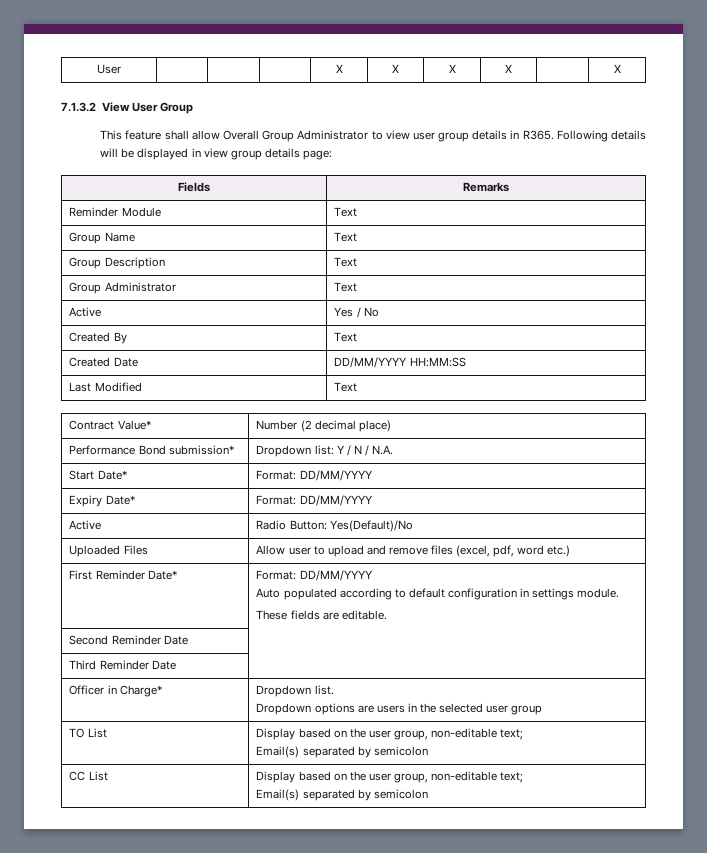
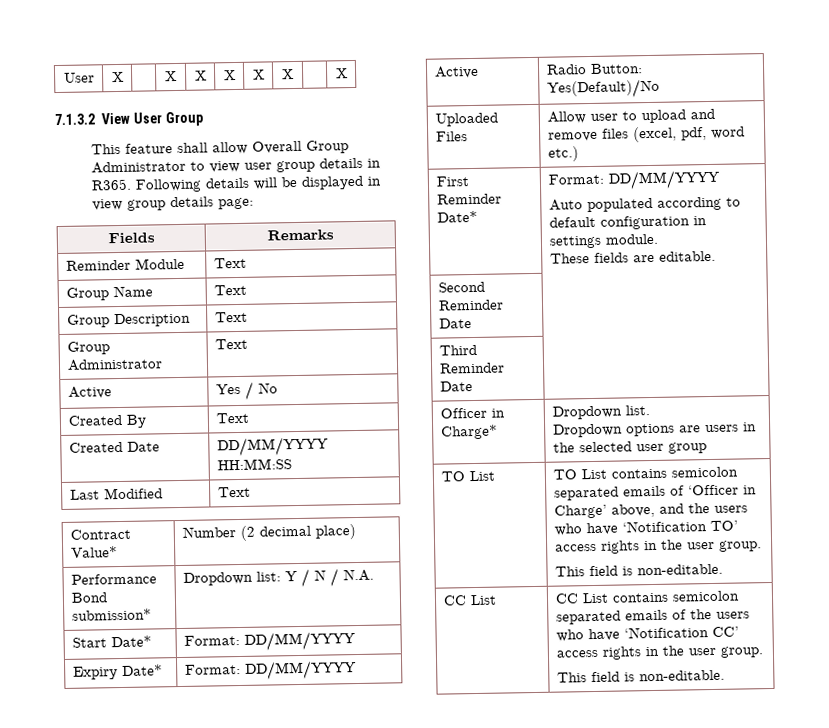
(121, 69) | | -> [111,71,124,83] [165,70,177,82] X | | X
[256,728,524,740] [256,746,428,758] [69,771,108,781] [256,771,524,783] [256,789,428,801] Display based on the user group, non-editable text; // Email(s) separated by semicolon // CC List | Display based on the user group, non-editable text; // Email(s) separated by semicolon -> [552,466,738,480] [553,484,757,501] [553,503,748,519] [553,520,738,536] [554,539,762,554] [554,563,723,577] [442,594,497,606] [554,590,740,604] [555,609,750,625] [555,626,739,642] [555,645,764,660] [556,669,725,683] TO List contains semicolon separated emails of ‘Officer in Charge’ above, and the users who have ‘Notification TO’ access rights in the user group. // This field is non-editable. // CC List | CC List contains semicolon separated emails of the users who have ‘Notification CC’ access rights in the user group. // This field is non-editable.

